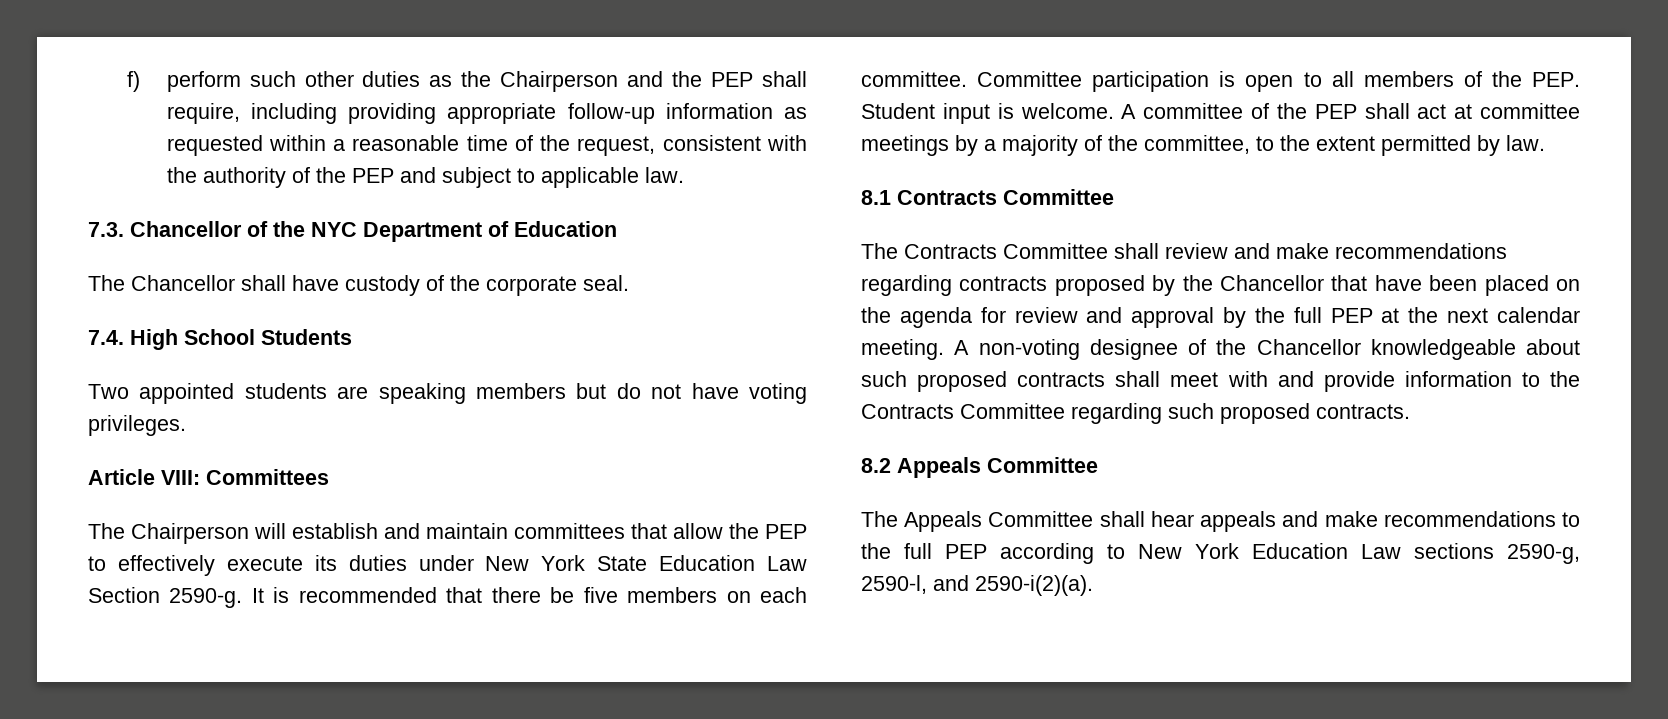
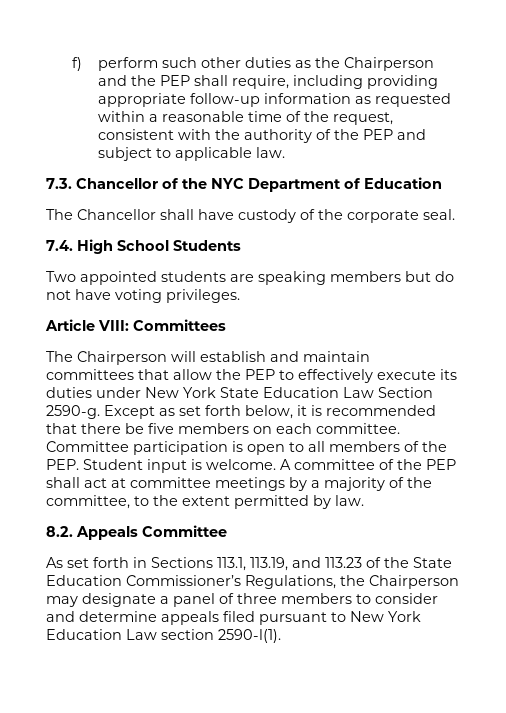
[251,588,264,603] It -> [104,405,307,419] Except as set forth below, it
[861,189,1114,205] [861,243,1507,259] [861,275,1580,296] [861,307,1580,328] [861,339,1580,360] [861,371,1580,392] [861,403,1410,424] [861,457,1098,478] [861,511,1580,532] [861,543,1094,564] 8.1 Contracts Committee // The Contracts Committee shall review and make recommendations regarding contracts proposed by the Chancellor that have been placed on the agenda for review and approval by the full PEP at the next calendar meeting. A non-voting designee of the Chancellor knowledgeable about such proposed contracts shall meet with and provide information to the Contracts Committee regarding such proposed contracts. // 8.2 Appeals Committee // The Appeals Committee shall hear appeals and make recommendations to the full PEP according -> [46,525,227,540] [46,557,452,571] [46,575,459,589] [46,593,438,607] [46,611,327,625] 8.2. Appeals Committee // As set forth in Sections 113.1, 113.19, and 113.23 of the State Education Commissioner’s Regulations, the Chairperson may designate a panel of three members to consider and determine appeals filed pursuant
[1414,543,1580,564] [861,575,1093,596] sections 2590-g, 2590-l, and 2590-i(2)(a). -> [161,629,281,643] section 2590-l(1).

